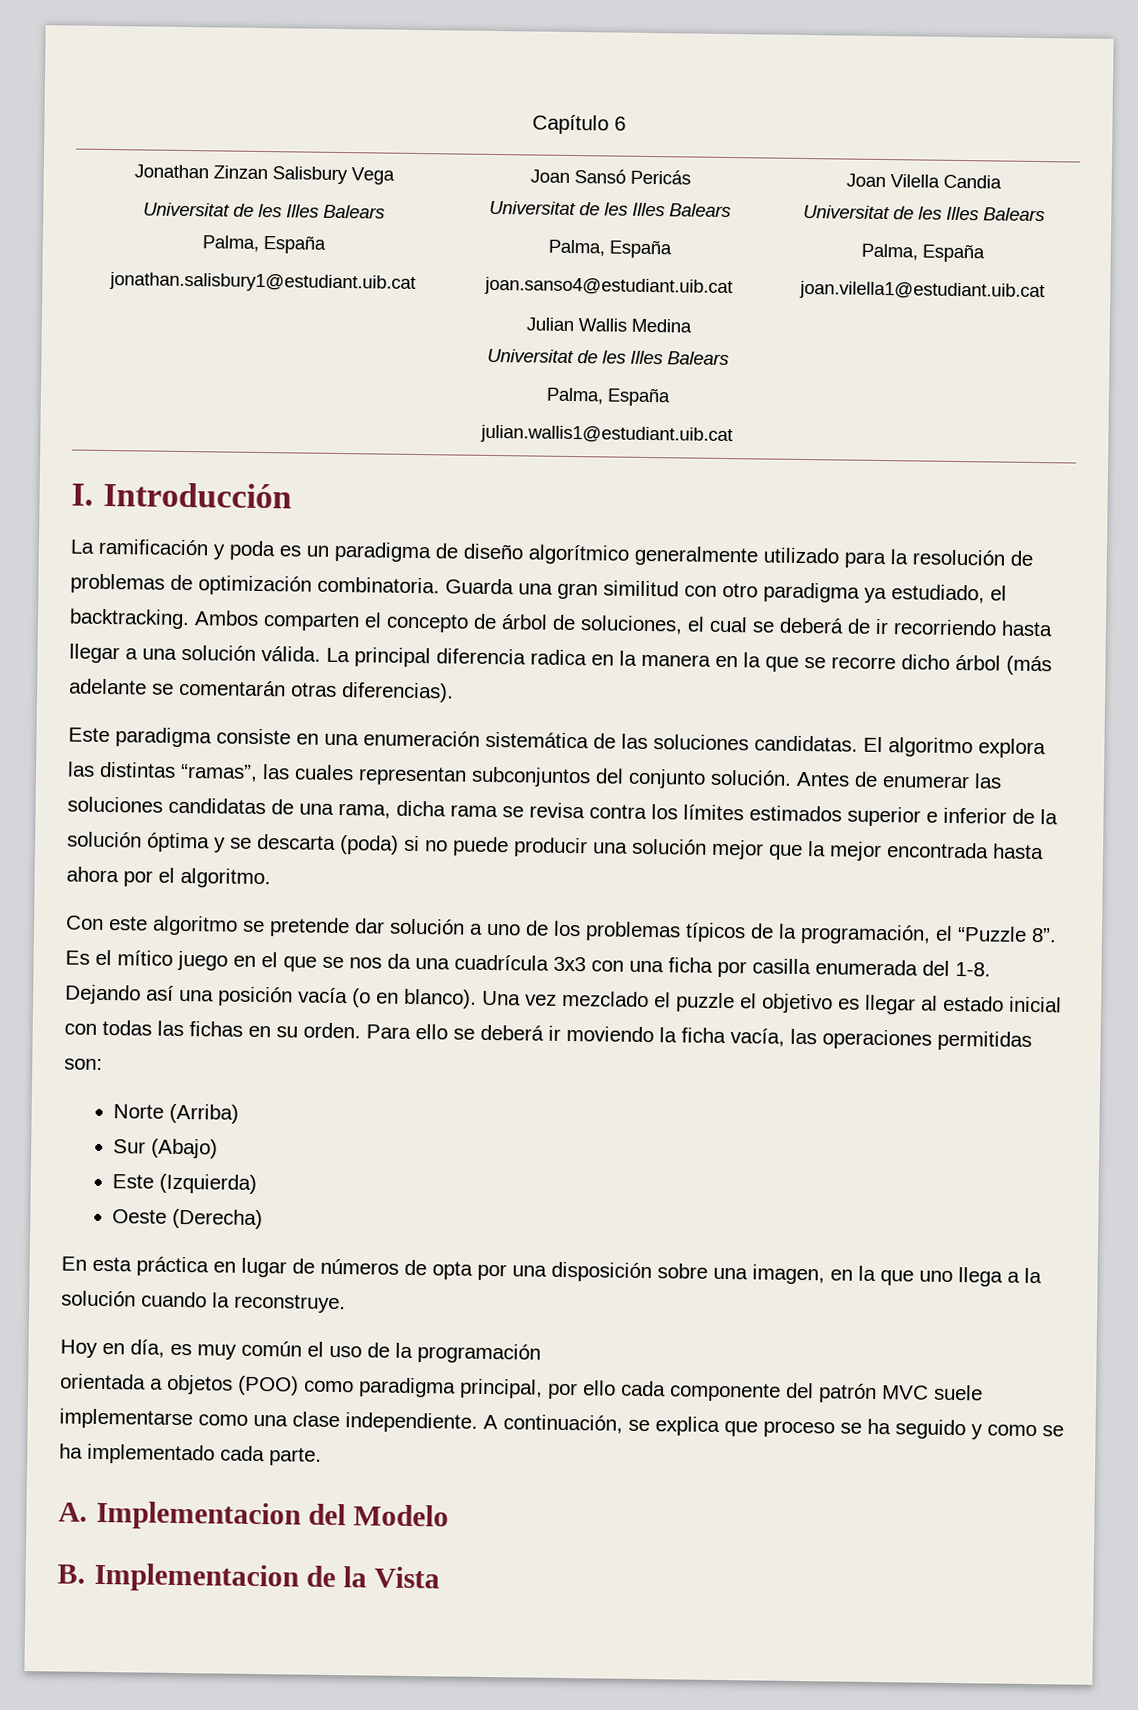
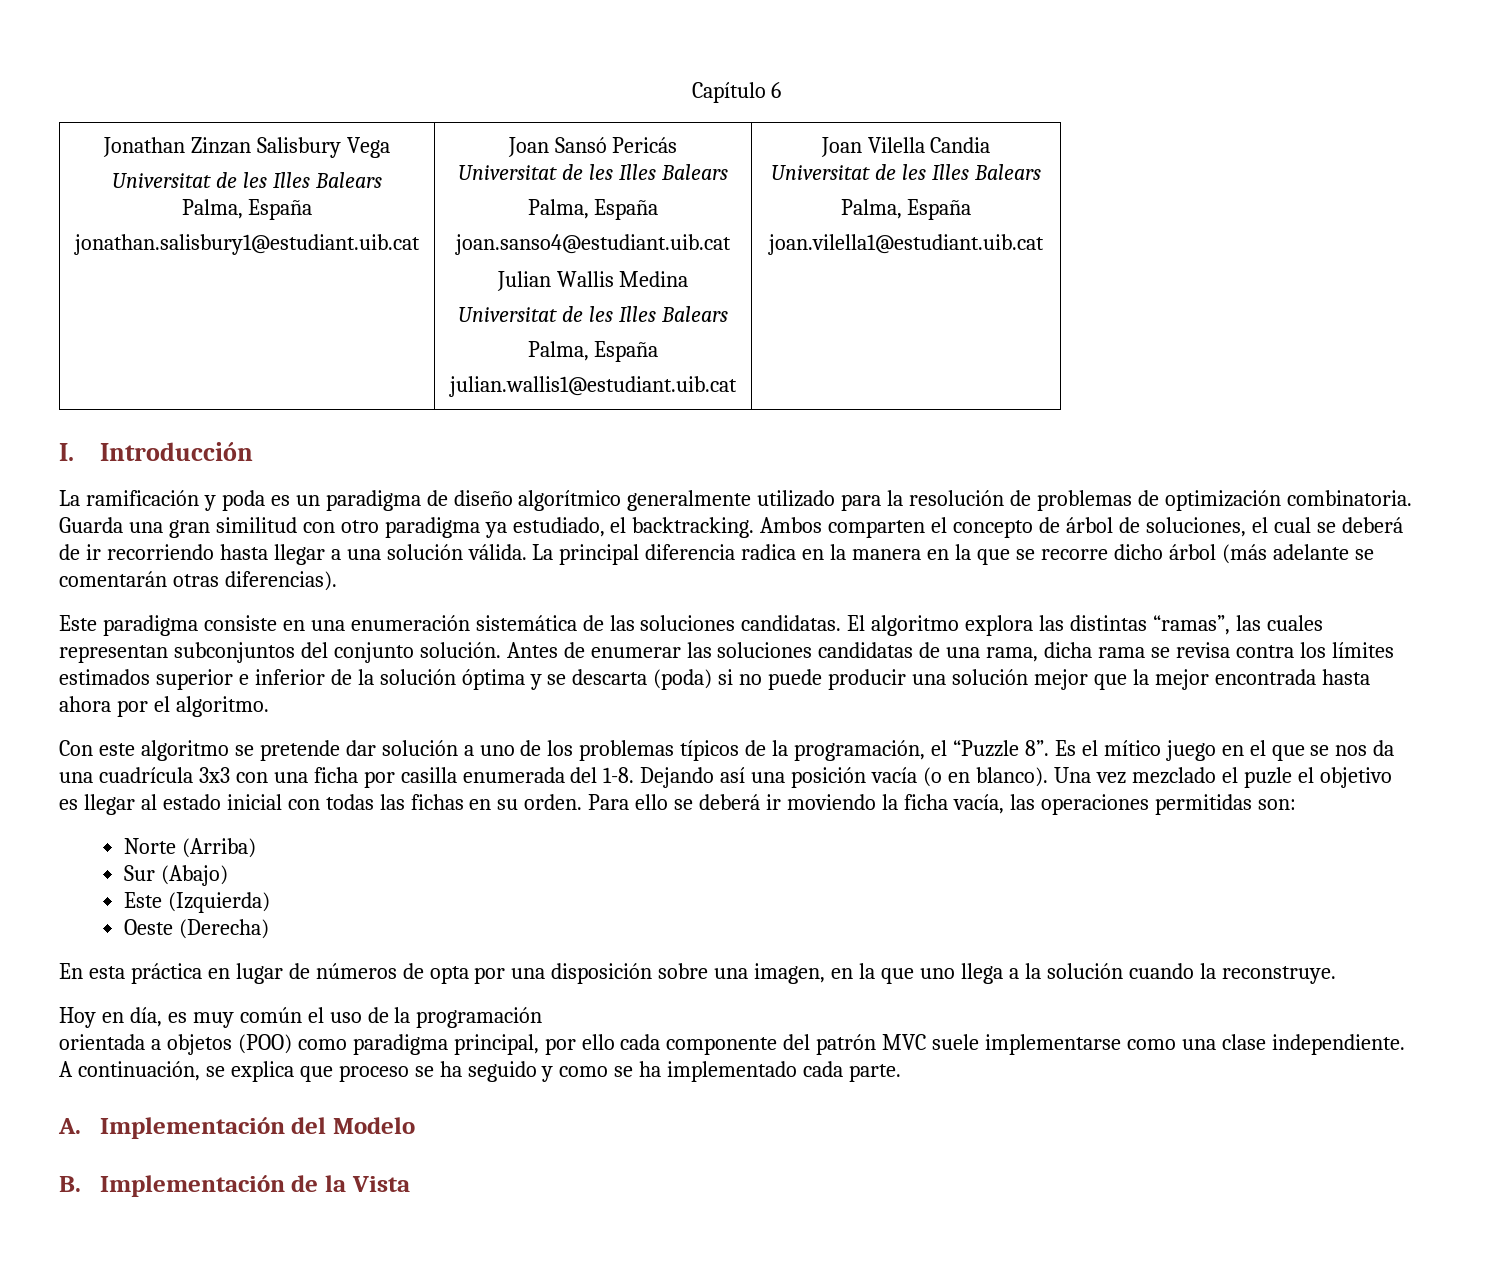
[675,992,735,1013] puzzle -> [1243,767,1292,788] puzle
[96,1500,302,1531] Implementacion -> [99,1117,285,1139] Implementación
[94,1562,300,1593] Implementacion -> [99,1175,285,1197] Implementación

